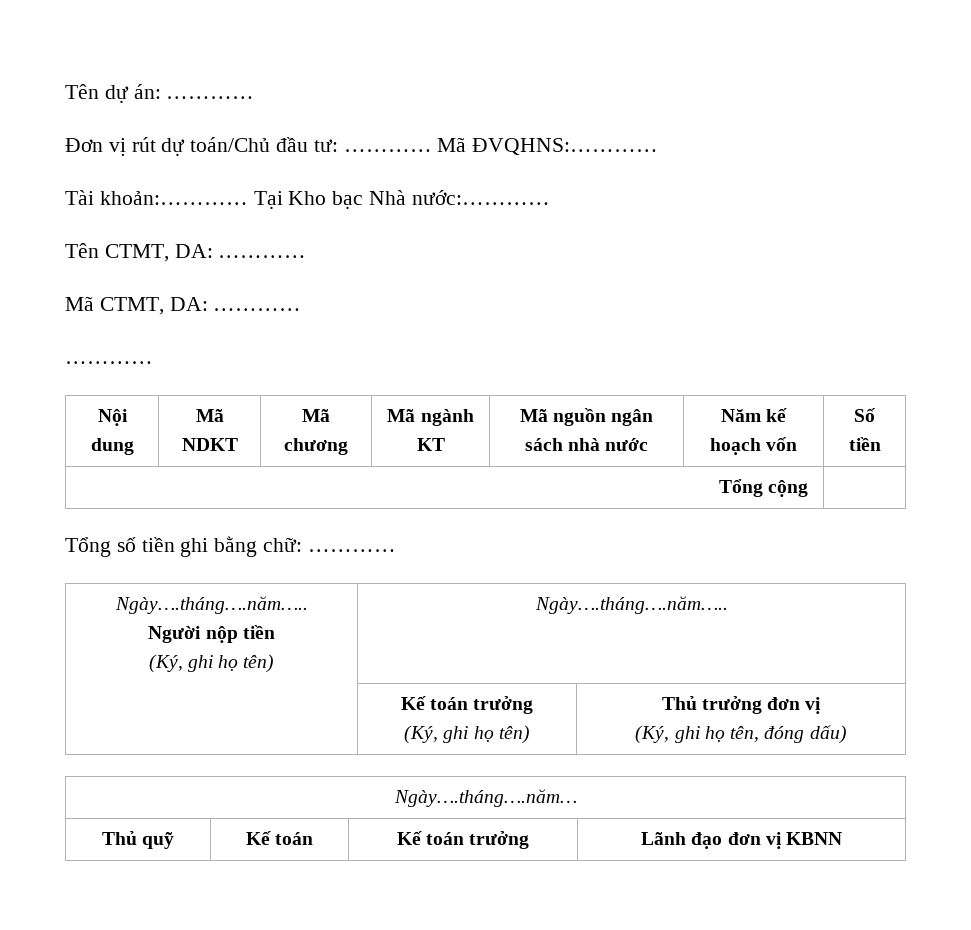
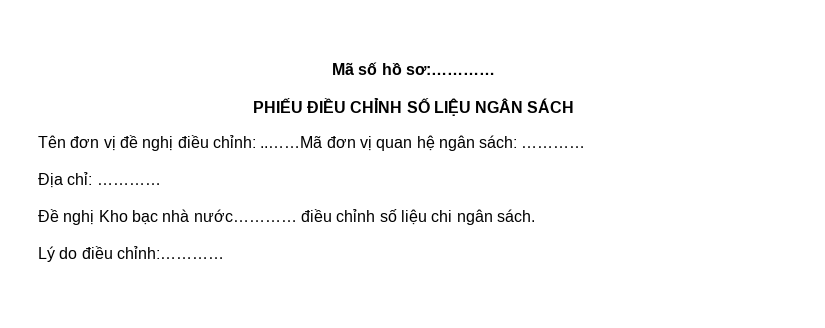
[65,84,255,103] [65,137,659,156] [65,190,550,209] [65,243,307,262] [65,296,302,315] [65,361,153,364] [97,409,128,426] [90,438,134,455] [195,409,224,422] [181,438,238,451] [302,409,330,422] [284,438,348,455] [387,409,474,426] [416,438,445,451] [519,408,654,426] [524,438,649,451] [720,408,788,422] [709,437,798,455] [854,408,875,422] [848,437,881,451] [718,479,809,497] [65,536,396,557] [114,596,308,614] [148,625,275,643] [148,654,275,673] [534,596,728,614] [400,696,534,714] [404,725,530,744] [661,696,822,714] [635,725,847,744] [393,789,577,807] [101,831,175,849] [245,831,314,845] [396,831,530,849] [640,832,843,849] Tên dự án: ………… // Đơn vị rút dự toán/Chủ đầu tư: ………… Mã ĐVQHNS:………… // Tài khoản:………… Tại Kho bạc Nhà nước:………… // Tên CTMT, DA: ………… // Mã CTMT, DA: ………… // ………… // Nội dung | Mã NDKT | Mã chương | Mã ngành KT | Mã nguồn ngân sách nhà nước | Năm kế hoạch vốn | Số tiền // Tổng cộng | // Tổng số tiền ghi bằng chữ: ………… // Ngày….tháng….năm….. // Người nộp tiền // (Ký, ghi họ tên) | Ngày….tháng….năm….. // | Kế toán trưởng // (Ký, ghi họ tên) | Thủ trưởng đơn vị // (Ký, ghi họ tên, đóng dấu) // Ngày….tháng….năm… // Thủ quỹ | Kế toán | Kế toán trưởng | Lãnh đạo đơn vị KBNN -> [332,62,495,75] [252,98,575,116] [38,135,586,151] [38,172,161,188] [38,209,535,225] [38,246,224,262] Mã số hồ sơ:………… // PHIẾU ĐIỀU CHỈNH SỐ LIỆU NGÂN SÁCH // Tên đơn vị đề nghị điều chỉnh: ..……Mã đơn vị quan hệ ngân sách: ………… // Địa chỉ: ………… // Đề nghị Kho bạc nhà nước………… điều chỉnh số liệu chi ngân sách. // Lý do điều chỉnh:…………

